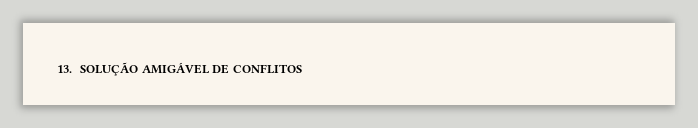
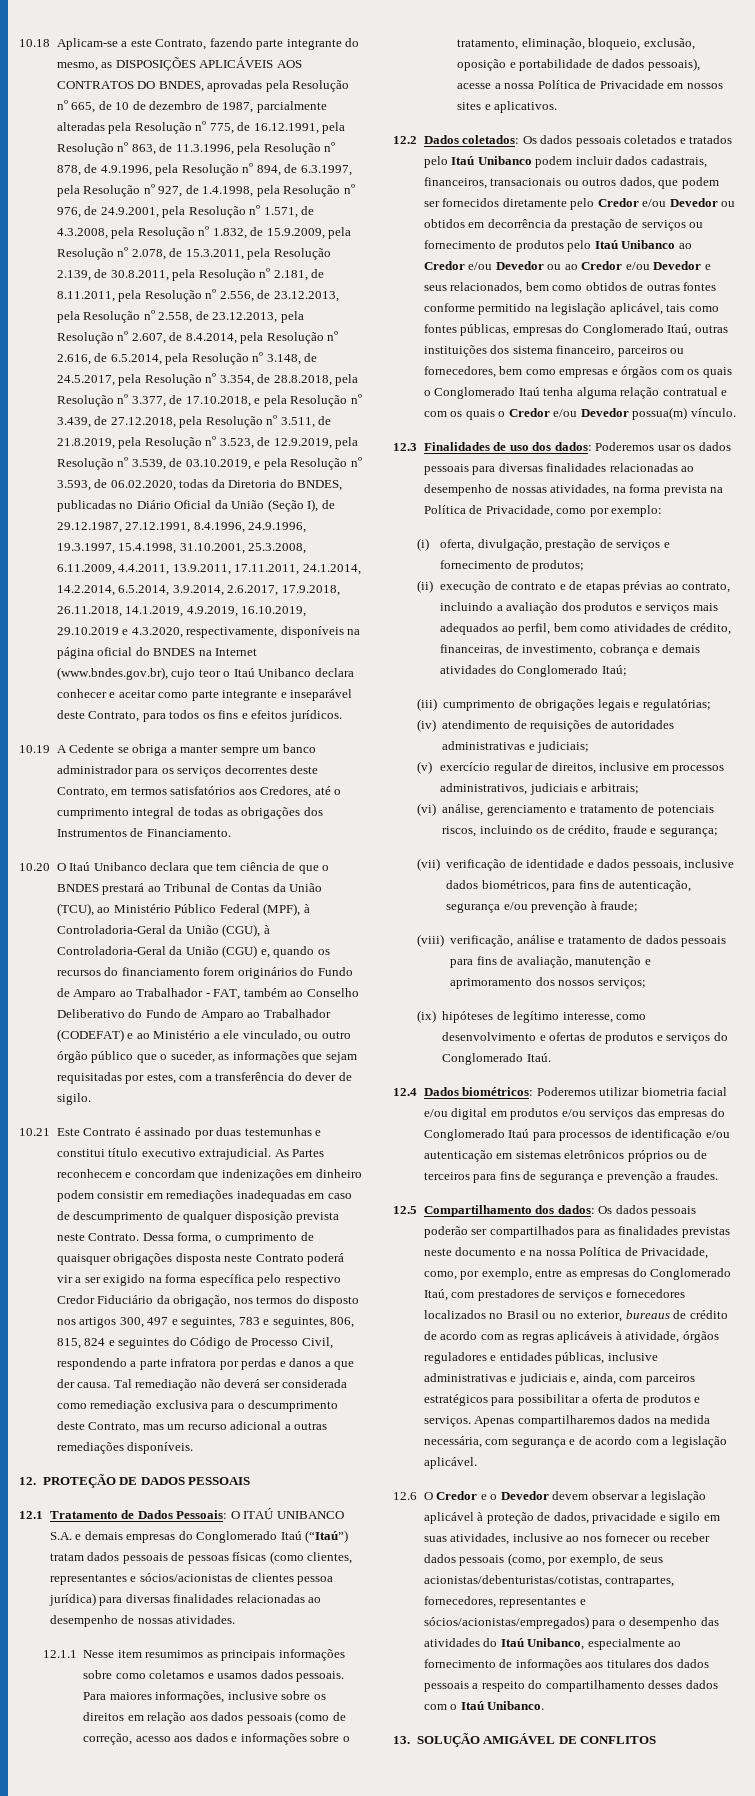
(57, 69) none -> [19,38,360,50] [56,57,302,71] [56,80,350,92] [56,100,327,113] [56,121,346,134] [56,142,336,155] [56,163,352,176] [56,184,355,197] [56,205,315,218] [56,226,352,239] [56,247,331,260] [56,268,325,281] [56,289,339,302] [56,310,304,323] [56,331,339,344] [56,352,318,365] [56,373,359,386] [56,394,362,407] [56,415,332,428] [56,436,359,449] [56,457,362,470] [56,479,343,491] [56,499,335,512] [56,522,307,533] [56,543,307,554] [56,564,361,575] [56,585,340,596] [56,606,307,617] [56,626,361,638] [56,647,258,659] [56,667,354,680] [56,689,353,701] [56,710,342,722] [19,744,316,756] [56,765,319,777] [56,786,342,798] [56,807,323,819] [56,828,231,837] [19,862,330,874] [56,883,323,895] [56,903,310,916] [56,924,270,937] [56,945,330,958] [56,967,353,979] [56,988,359,1000] [56,1009,331,1021] [56,1029,351,1042] [56,1051,357,1063] [56,1072,352,1084] [56,1093,91,1105] [19,1127,322,1139] [56,1148,325,1160] [56,1169,362,1181] [56,1190,352,1202] [56,1211,340,1223] [56,1232,314,1244] [56,1253,345,1265] [56,1274,341,1286] [56,1295,360,1307] [56,1317,355,1328] [56,1337,333,1349] [56,1358,355,1370] [56,1379,348,1391] [56,1400,339,1412] [56,1421,328,1433] [56,1442,194,1454] [19,1474,251,1488] [19,1508,344,1519] [49,1530,349,1543] [49,1551,353,1564] [49,1573,334,1585] [48,1593,322,1606] [49,1615,236,1627] [42,1649,345,1661] [83,1670,345,1682] [83,1691,326,1703] [83,1711,346,1724] [83,1733,350,1745] [457,38,695,50] [457,58,700,71] [457,80,723,89] [457,101,558,113] [393,135,733,147] [423,156,707,168] [423,177,719,189] [423,198,736,210] [423,219,704,231] [423,240,692,252] [423,261,711,270] [423,282,717,294] [423,303,719,315] [423,324,728,336] [423,345,685,357] [423,366,732,378] [423,387,728,399] [423,407,736,420] [393,442,731,451] [423,463,695,475] [423,484,724,496] [423,505,663,517] [416,538,670,551] [440,560,585,572] [416,580,731,593] [440,602,718,614] [440,623,731,635] [440,644,700,656] [440,665,627,677] [416,698,711,711] [416,719,675,732] [442,741,590,753] [416,761,725,774] [440,783,639,795] [416,803,714,816] [442,825,718,837] [416,858,735,871] [446,880,691,892] [446,901,639,913] [416,934,727,947] [450,956,651,968] [450,977,646,989] [416,1010,647,1023] [442,1032,728,1044] [442,1053,551,1065] [393,1087,728,1096] [423,1108,725,1120] [423,1129,730,1141] [423,1150,707,1162] [423,1171,718,1183] [393,1205,697,1217] [423,1226,730,1238] [423,1247,709,1259] [423,1268,732,1280] [423,1289,685,1301] [423,1310,728,1322] [423,1331,719,1343] [423,1352,658,1364] [423,1373,695,1385] [423,1394,701,1406] [423,1415,711,1427] [423,1436,727,1448] [423,1457,477,1469] [393,1491,706,1503] [423,1512,720,1524] [423,1533,711,1545] [423,1553,663,1566] [423,1575,675,1587] [423,1596,586,1608] [423,1616,719,1629] [423,1638,682,1650] [423,1659,709,1671] [423,1680,718,1692] [423,1701,545,1710] 10.18 Aplicam-se a este Contrato, fazendo parte integrante do mesmo, as DISPOSIÇÕES APLICÁVEIS AOS CONTRATOS DO BNDES, aprovadas pela Resolução nº 665, de 10 de dezembro de 1987, parcialmente alteradas pela Resolução nº 775, de 16.12.1991, pela Resolução nº 863, de 11.3.1996, pela Resolução nº 878, de 4.9.1996, pela Resolução nº 894, de 6.3.1997, pela Resolução nº 927, de 1.4.1998, pela Resolução nº 976, de 24.9.2001, pela Resolução nº 1.571, de 4.3.2008, pela Resolução nº 1.832, de 15.9.2009, pela Resolução nº 2.078, de 15.3.2011, pela Resolução 2.139, de 30.8.2011, pela Resolução nº 2.181, de 8.11.2011, pela Resolução nº 2.556, de 23.12.2013, pela Resolução nº 2.558, de 23.12.2013, pela Resolução nº 2.607, de 8.4.2014, pela Resolução nº 2.616, de 6.5.2014, pela Resolução nº 3.148, de 24.5.2017, pela Resolução nº 3.354, de 28.8.2018, pela Resolução nº 3.377, de 17.10.2018, e pela Resolução nº 3.439, de 27.12.2018, pela Resolução nº 3.511, de 21.8.2019, pela Resolução nº 3.523, de 12.9.2019, pela Resolução nº 3.539, de 03.10.2019, e pela Resolução nº 3.593, de 06.02.2020, todas da Diretoria do BNDES, publicadas no Diário Oficial da União (Seção I), de 29.12.1987, 27.12.1991, 8.4.1996, 24.9.1996, 19.3.1997, 15.4.1998, 31.10.2001, 25.3.2008, 6.11.2009, 4.4.2011, 13.9.2011, 17.11.2011, 24.1.2014, 14.2.2014, 6.5.2014, 3.9.2014, 2.6.2017, 17.9.2018, 26.11.2018, 14.1.2019, 4.9.2019, 16.10.2019, 29.10.2019 e 4.3.2020, respectivamente, disponíveis na página oficial do BNDES na Internet (www.bndes.gov.br), cujo teor o Itaú Unibanco declara conhecer e aceitar como parte integrante e inseparável deste Contrato, para todos os fins e efeitos jurídicos. // 10.19 A Cedente se obriga a manter sempre um banco administrador para os serviços decorrentes deste Contrato, em termos satisfatórios aos Credores, até o cumprimento integral de todas as obrigações dos Instrumentos de Financiamento. // 10.20 O Itaú Unibanco declara que tem ciência de que o BNDES prestará ao Tribunal de Contas da União (TCU), ao Ministério Público Federal (MPF), à Controladoria-Geral da União (CGU), à Controladoria-Geral da União (CGU) e, quando os recursos do financiamento forem originários do Fundo de Amparo ao Trabalhador - FAT, também ao Conselho Deliberativo do Fundo de Amparo ao Trabalhador (CODEFAT) e ao Ministério a ele vinculado, ou outro órgão público que o suceder, as informações que sejam requisitadas por estes, com a transferência do dever de sigilo. // 10.21 Este Contrato é assinado por duas testemunhas e constitui título executivo extrajudicial. As Partes reconhecem e concordam que indenizações em dinheiro podem consistir em remediações inadequadas em caso de descumprimento de qualquer disposição prevista neste Contrato. Dessa forma, o cumprimento de quaisquer obrigações disposta neste Contrato poderá vir a ser exigido na forma específica pelo respectivo Credor Fiduciário da obrigação, nos termos do disposto nos artigos 300, 497 e seguintes, 783 e seguintes, 806, 815, 824 e seguintes do Código de Processo Civil, respondendo a parte infratora por perdas e danos a que der causa. Tal remediação não deverá ser considerada como remediação exclusiva para o descumprimento deste Contrato, mas um recurso adicional a outras remediações disponíveis. // 12. PROTEÇÃO DE DADOS PESSOAIS // 12.1 Tratamento de Dados Pessoais: O ITAÚ UNIBANCO S.A. e demais empresas do Conglomerado Itaú (“Itaú”) tratam dados pessoais de pessoas físicas (como clientes, representantes e sócios/acionistas de clientes pessoa jurídica) para diversas finalidades relacionadas ao desempenho de nossas atividades. // 12.1.1 Nesse item resumimos as principais informações sobre como coletamos e usamos dados pessoais. Para maiores informações, inclusive sobre os direitos em relação aos dados pessoais (como de correção, acesso aos dados e informações sobre o tratamento, eliminação, bloqueio, exclusão, oposição e portabilidade de dados pessoais), acesse a nossa Política de Privacidade em nossos sites e aplicativos. // 12.2 Dados coletados: Os dados pessoais coletados e tratados pelo Itaú Unibanco podem incluir dados cadastrais, financeiros, transacionais ou outros dados, que podem ser fornecidos diretamente pelo Credor e/ou Devedor ou obtidos em decorrência da prestação de serviços ou fornecimento de produtos pelo Itaú Unibanco ao Credor e/ou Devedor ou ao Credor e/ou Devedor e seus relacionados, bem como obtidos de outras fontes conforme permitido na legislação aplicável, tais como fontes públicas, empresas do Conglomerado Itaú, outras instituições dos sistema financeiro, parceiros ou fornecedores, bem como empresas e órgãos com os quais o Conglomerado Itaú tenha alguma relação contratual e com os quais o Credor e/ou Devedor possua(m) vínculo. // 12.3 Finalidades de uso dos dados: Poderemos usar os dados pessoais para diversas finalidades relacionadas ao desempenho de nossas atividades, na forma prevista na Política de Privacidade, como por exemplo: // (i) oferta, divulgação, prestação de serviços e fornecimento de produtos; // (ii) execução de contrato e de etapas prévias ao contrato, incluindo a avaliação dos produtos e serviços mais adequados ao perfil, bem como atividades de crédito, financeiras, de investimento, cobrança e demais atividades do Conglomerado Itaú; // (iii) cumprimento de obrigações legais e regulatórias; // (iv) atendimento de requisições de autoridades administrativas e judiciais; // (v) exercício regular de direitos, inclusive em processos administrativos, judiciais e arbitrais; // (vi) análise, gerenciamento e tratamento de potenciais riscos, incluindo os de crédito, fraude e segurança; // (vii) verificação de identidade e dados pessoais, inclusive dados biométricos, para fins de autenticação, segurança e/ou prevenção à fraude; // (viii) verificação, análise e tratamento de dados pessoais para fins de avaliação, manutenção e aprimoramento dos nossos serviços; // (ix) hipóteses de legítimo interesse, como desenvolvimento e ofertas de produtos e serviços do Conglomerado Itaú. // 12.4 Dados biométricos: Poderemos utilizar biometria facial e/ou digital em produtos e/ou serviços das empresas do Conglomerado Itaú para processos de identificação e/ou autenticação em sistemas eletrônicos próprios ou de terceiros para fins de segurança e prevenção a fraudes. // 12.5 Compartilhamento dos dados: Os dados pessoais poderão ser compartilhados para as finalidades previstas neste documento e na nossa Política de Privacidade, como, por exemplo, entre as empresas do Conglomerado Itaú, com prestadores de serviços e fornecedores localizados no Brasil ou no exterior, bureaus de crédito de acordo com as regras aplicáveis à atividade, órgãos reguladores e entidades públicas, inclusive administrativas e judiciais e, ainda, com parceiros estratégicos para possibilitar a oferta de produtos e serviços. Apenas compartilharemos dados na medida necessária, com segurança e de acordo com a legislação aplicável. // 12.6 O Credor e o Devedor devem observar a legislação aplicável à proteção de dados, privacidade e sigilo em suas atividades, inclusive ao nos fornecer ou receber dados pessoais (como, por exemplo, de seus acionistas/debenturistas/cotistas, contrapartes, fornecedores, representantes e sócios/acionistas/empregados) para o desempenho das atividades do Itaú Unibanco, especialmente ao fornecimento de informações aos titulares dos dados pessoais a respeito do compartilhamento desses dados com o Itaú Unibanco. //

